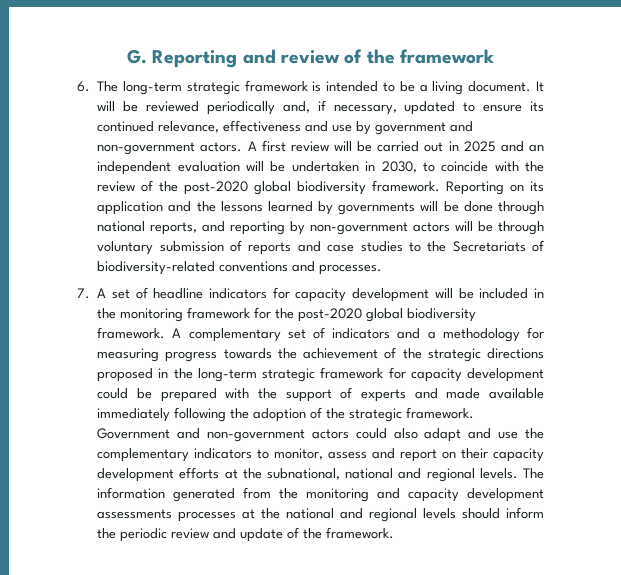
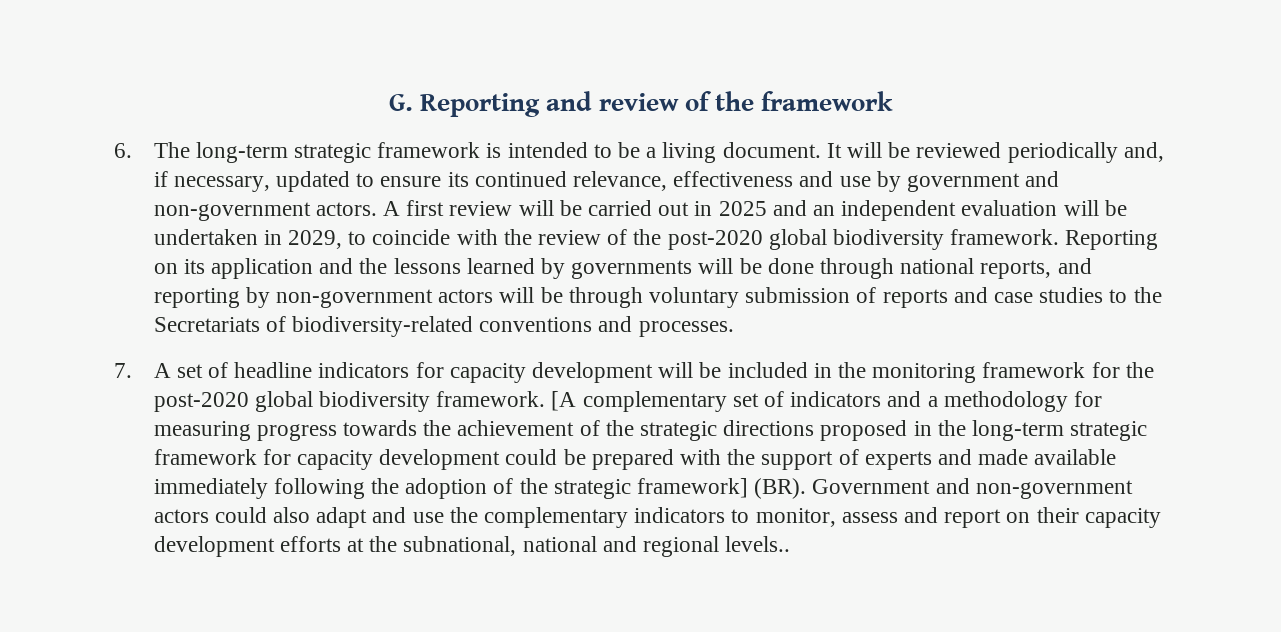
[381,161,417,173] 2030, -> [287,230,342,249] 2029,
[172,328,182,338] A -> [551,391,577,411] [A
[406,407,475,419] framework. -> [636,478,807,499] framework] (BR).
[479,468,545,479] [97,487,544,502] [97,507,544,522] [97,527,395,542] levels. The information generated from the monitoring and capacity development assessments processes at the national and regional levels should inform the periodic review and update of the framework. -> [725,536,791,552] levels..

